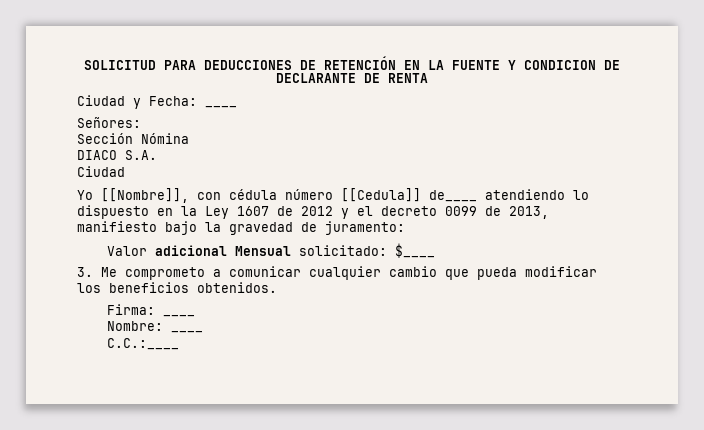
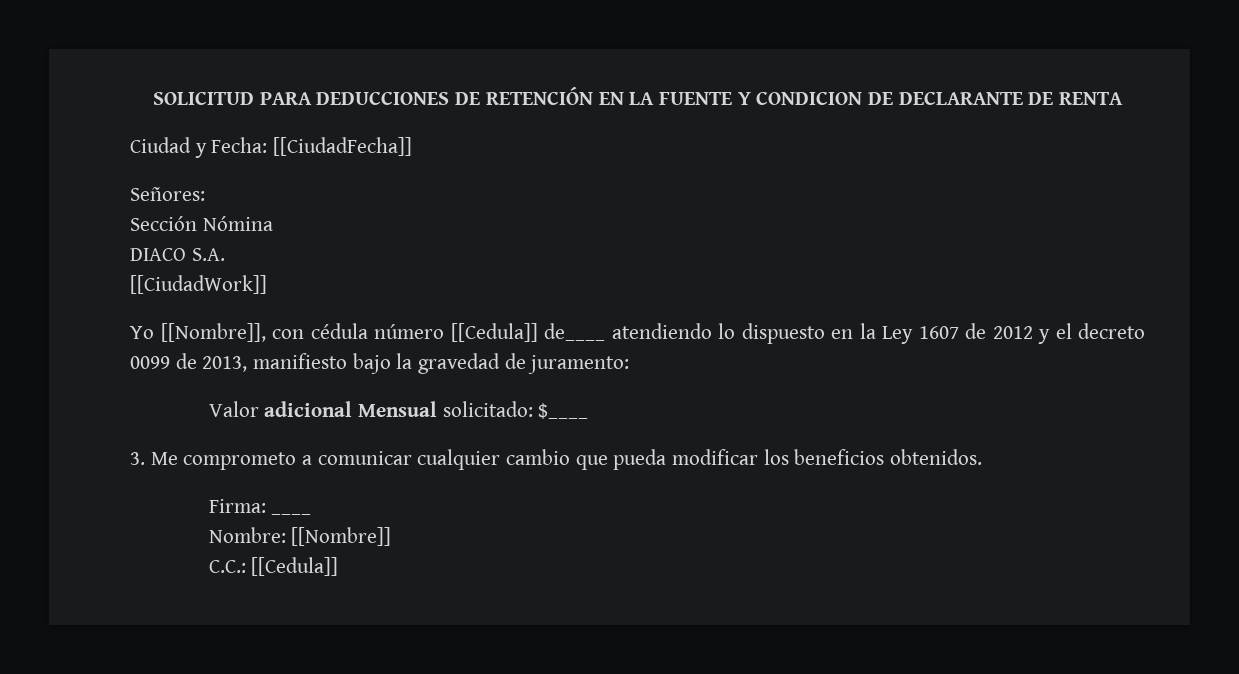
[205,106,237,108] ____ -> [273,137,413,156] [[CiudadFecha]]
[77,166,125,177] Ciudad -> [130,275,267,294] [[CiudadWork]]
[170,331,203,333] [106,338,179,350] ____ // C.C.:____ -> [291,527,392,546] [208,557,339,576] [[Nombre]] // C.C.: [[Cedula]]

